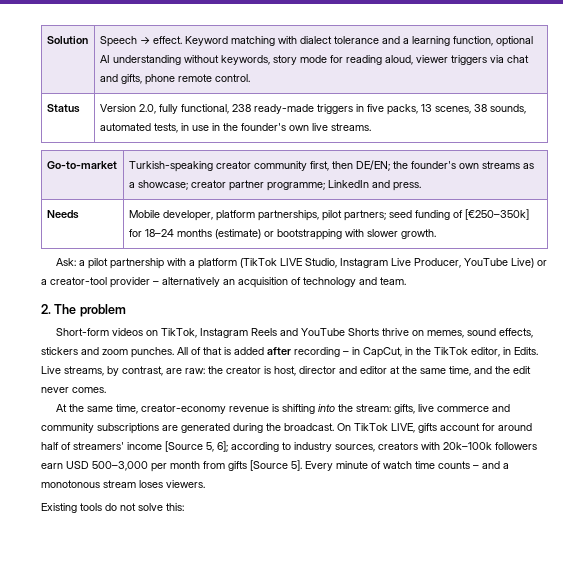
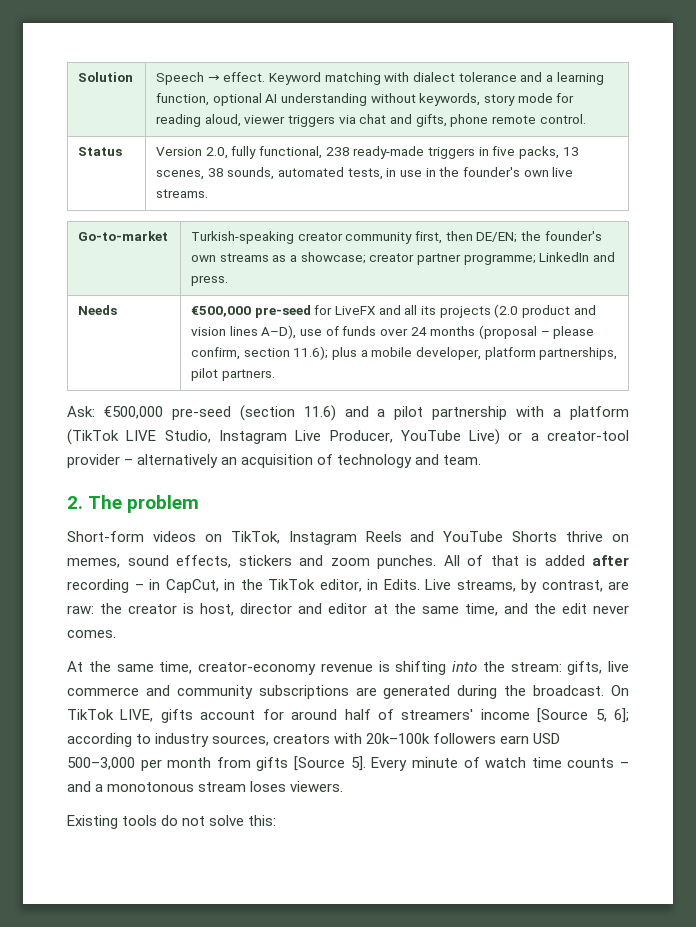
[128,209,529,221] [128,229,436,240] [56,258,77,266] Mobile developer, platform partnerships, pilot partners; seed funding of [€250–350k] for 18–24 months (estimate) or bootstrapping with slower growth. // Ask: -> [191,304,596,318] [191,325,595,339] [191,346,618,360] [191,368,275,381] [67,405,369,421] €500,000 pre-seed for LiveFX and all its projects (2.0 product and vision lines A–D), use of funds over 24 months (proposal – please confirm, section 11.6); plus a mobile developer, platform partnerships, pilot partners. // Ask: €500,000 pre-seed (section 11.6) and

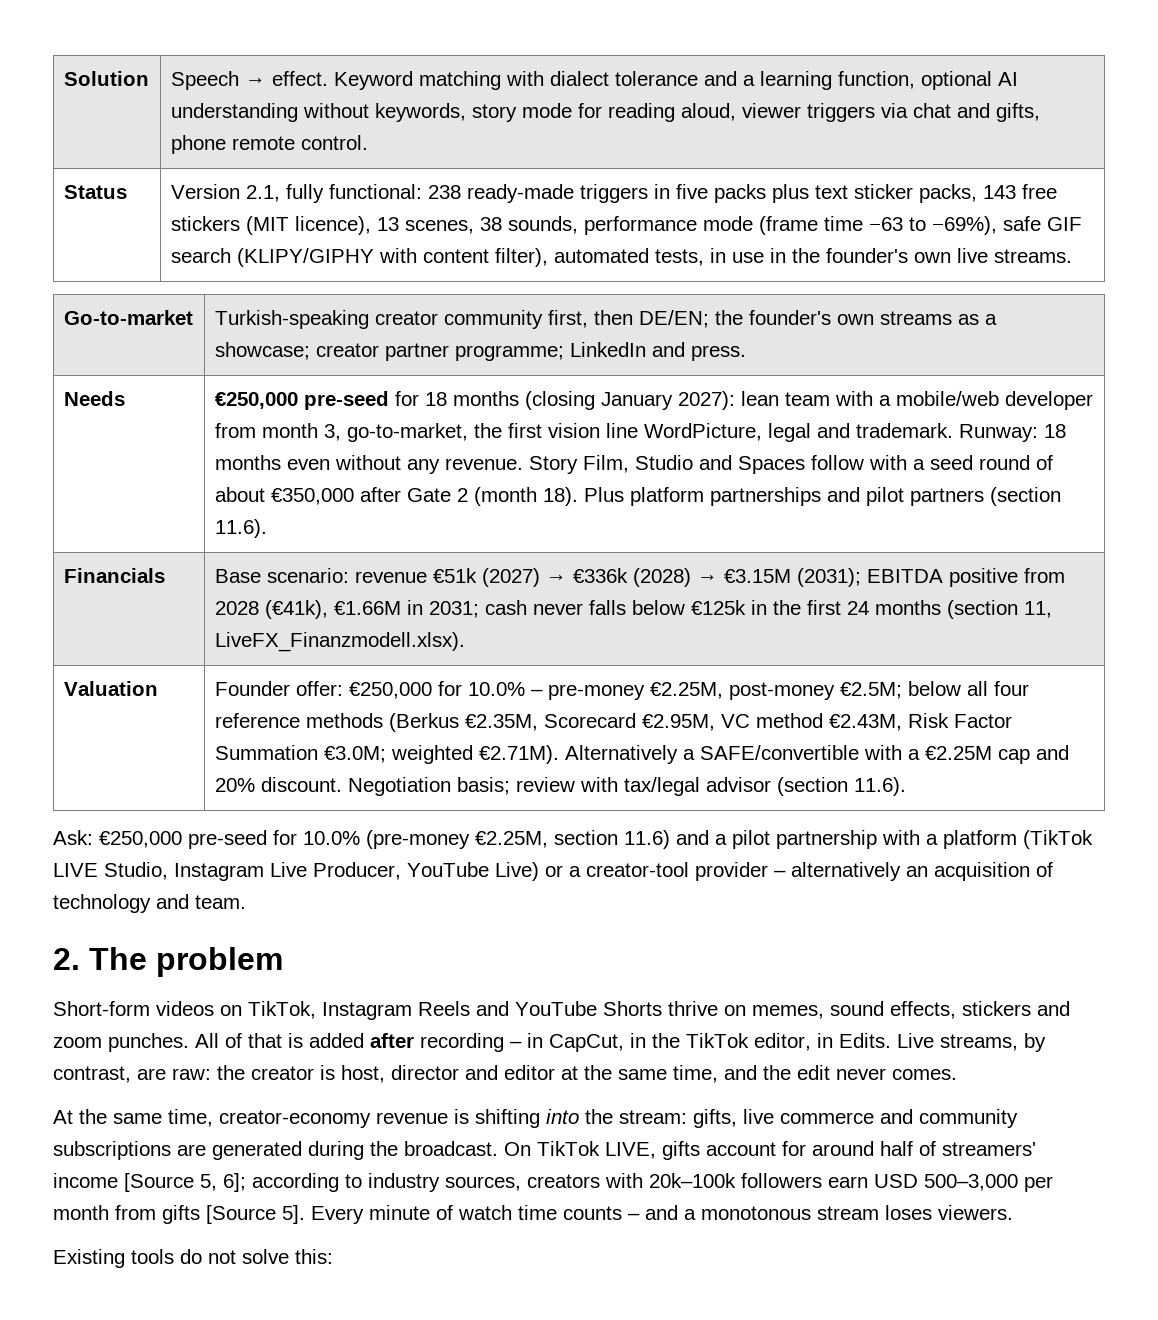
[205,146,323,159] 2.0, fully functional, -> [245,184,422,203] 2.1, fully functional:
[518,146,579,159] [156,167,275,180] packs, 13 scenes, 38 sounds, -> [713,184,1057,203] [170,216,1082,235] [170,248,548,267] packs plus text sticker packs, 143 free stickers (MIT licence), 13 scenes, 38 sounds, performance mode (frame time −63 to −69%), safe GIF search (KLIPY/GIPHY with content filter),
[191,304,596,318] [191,325,595,339] [191,346,618,360] [191,368,275,381] [67,405,295,421] €500,000 pre-seed for LiveFX and all its projects (2.0 product and vision lines A–D), use of funds over 24 months (proposal – please confirm, section 11.6); plus a mobile developer, platform partnerships, pilot partners. // Ask: €500,000 pre-seed (section -> [214,391,1093,410] [214,423,1066,442] [214,455,1053,474] [214,487,1061,506] [214,519,267,538] [63,568,165,583] [214,568,1065,587] [214,600,1052,619] [214,632,465,652] [63,681,158,696] [214,681,1029,700] [214,713,1012,732] [214,745,1069,764] [214,777,906,796] [53,830,618,849] €250,000 pre-seed for 18 months (closing January 2027): lean team with a mobile/web developer from month 3, go-to-market, the first vision line WordPicture, legal and trademark. Runway: 18 months even without any revenue. Story Film, Studio and Spaces follow with a seed round of about €350,000 after Gate 2 (month 18). Plus platform partnerships and pilot partners (section 11.6). // Financials | Base scenario: revenue €51k (2027) → €336k (2028) → €3.15M (2031); EBITDA positive from 2028 (€41k), €1.66M in 2031; cash never falls below €125k in the first 24 months (section 11, LiveFX_Finanzmodell.xlsx). // Valuation | Founder offer: €250,000 for 10.0% – pre-money €2.25M, post-money €2.5M; below all four reference methods (Berkus €2.35M, Scorecard €2.95M, VC method €2.43M, Risk Factor Summation €3.0M; weighted €2.71M). Alternatively a SAFE/convertible with a €2.25M cap and 20% discount. Negotiation basis; review with tax/legal advisor (section 11.6). // Ask: €250,000 pre-seed for 10.0% (pre-money €2.25M, section

